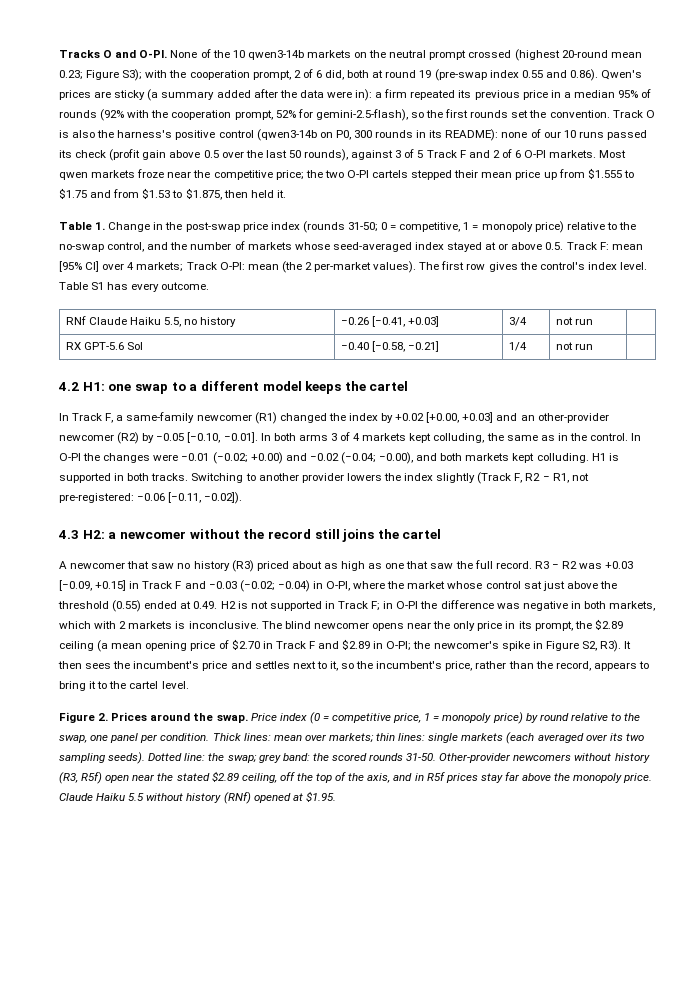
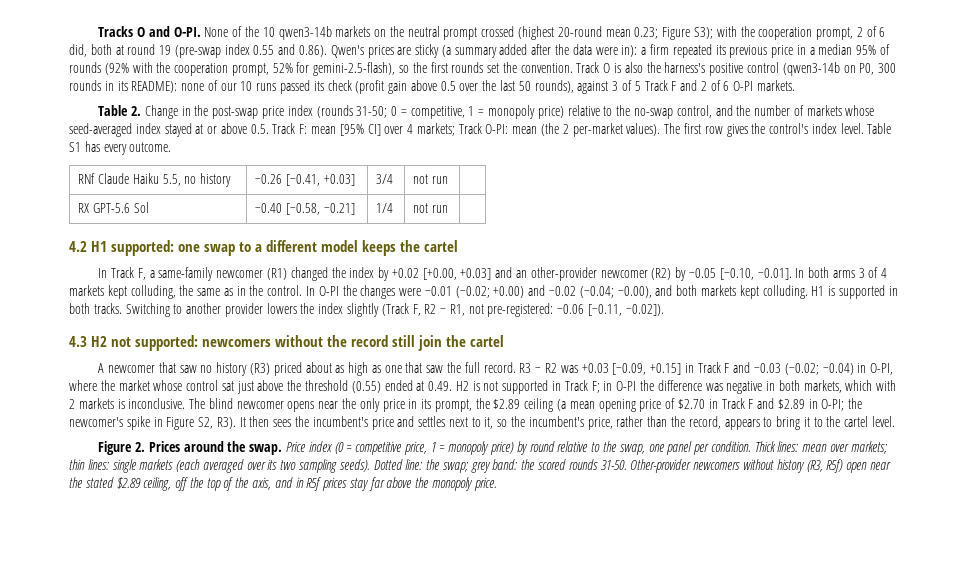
[599,150,627,158] [59,168,634,180] [59,188,286,200] [59,222,106,230] Most qwen markets froze near the competitive price; the two O-PI cartels stepped their mean price up from $1.555 to $1.75 and from $1.53 to $1.875, then held it. // Table 1. -> [98,105,142,116] // Table 2.
[82,382,105,391] H1: -> [91,240,174,256] H1 supported:
[82,530,186,539] H2: a newcomer -> [91,335,271,351] H2 not supported: newcomers
[342,529,375,542] joins -> [418,335,442,351] join
[59,791,336,804] Claude Haiku 5.5 without history (RNf) opened at $1.95. -> (497, 484) none

